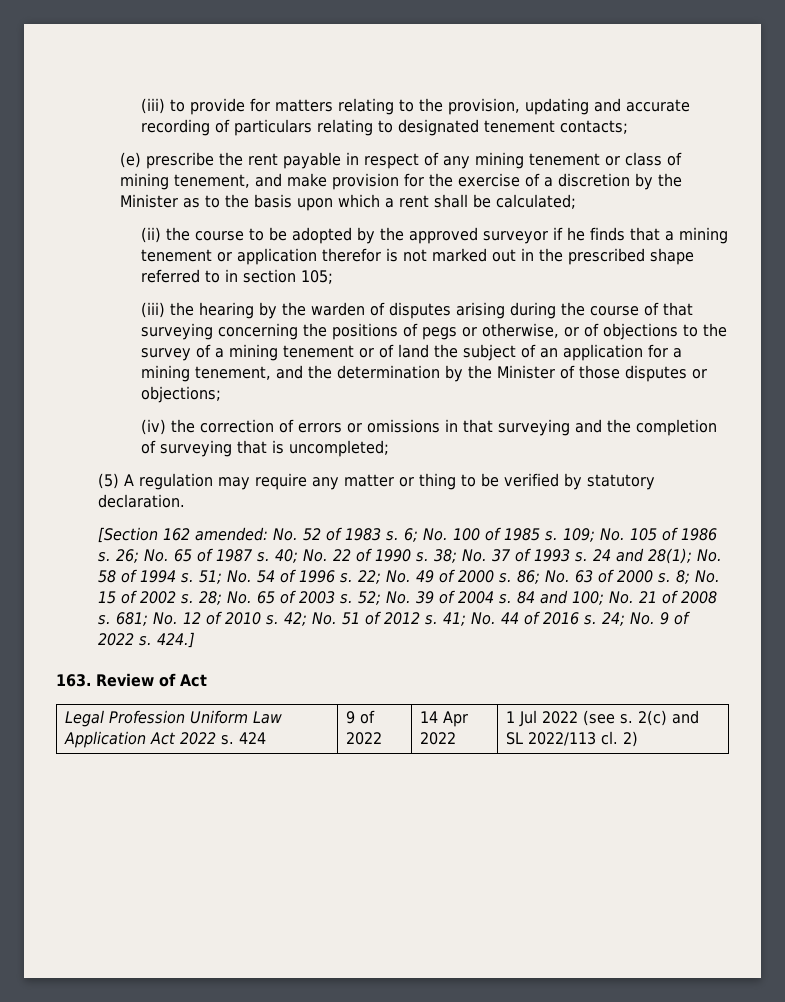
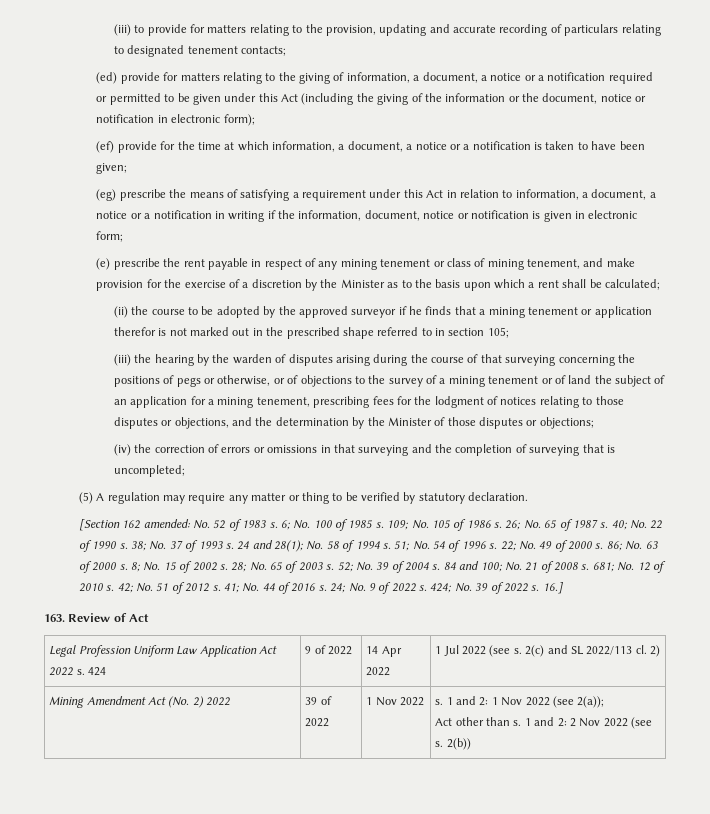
(628, 127) none -> [96,72,653,84] [96,93,647,105] [96,114,255,126] [96,141,645,153] [96,163,128,174] [96,189,656,201] [96,210,638,222] [96,231,124,242] // (ed) provide for matters relating to the giving of information, a document, a notice or a notification required or permitted to be given under this Act (including the giving of the information or the document, notice or notification in electronic form); // (ef) provide for the time at which information, a document, a notice or a notification is taken to have been given; // (eg) prescribe the means of satisfying a requirement under this Act in relation to information, a document, a notice or a notification in writing if the information, document, notice or notification is given in electronic form;
(271, 373) none -> [313,396,624,408] [113,417,229,429] prescribing fees for the lodgment of notices relating to those disputes or objections,
[157,632,196,648] 424.] -> [430,582,563,594] 424; No. 39 of 2022 s. 16.]
(638, 739) none -> [49,696,231,708] [305,696,332,705] [305,718,330,727] [366,697,425,706] [435,696,605,708] [435,717,653,729] [435,738,471,750] // Mining Amendment Act (No. 2) 2022 | 39 of 2022 | 1 Nov 2022 | s. 1 and 2: 1 Nov 2022 (see 2(a)); // Act other than s. 1 and 2: 2 Nov 2022 (see s. 2(b))

